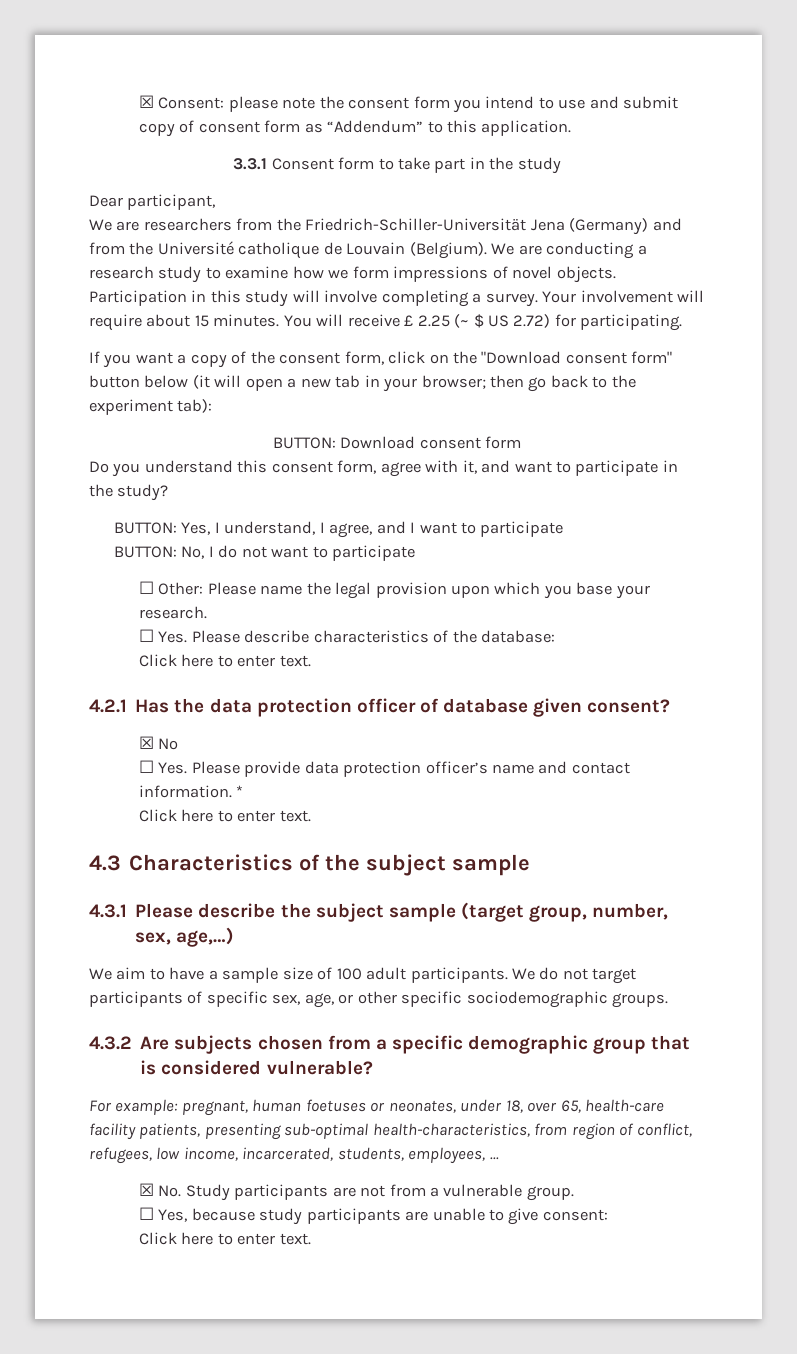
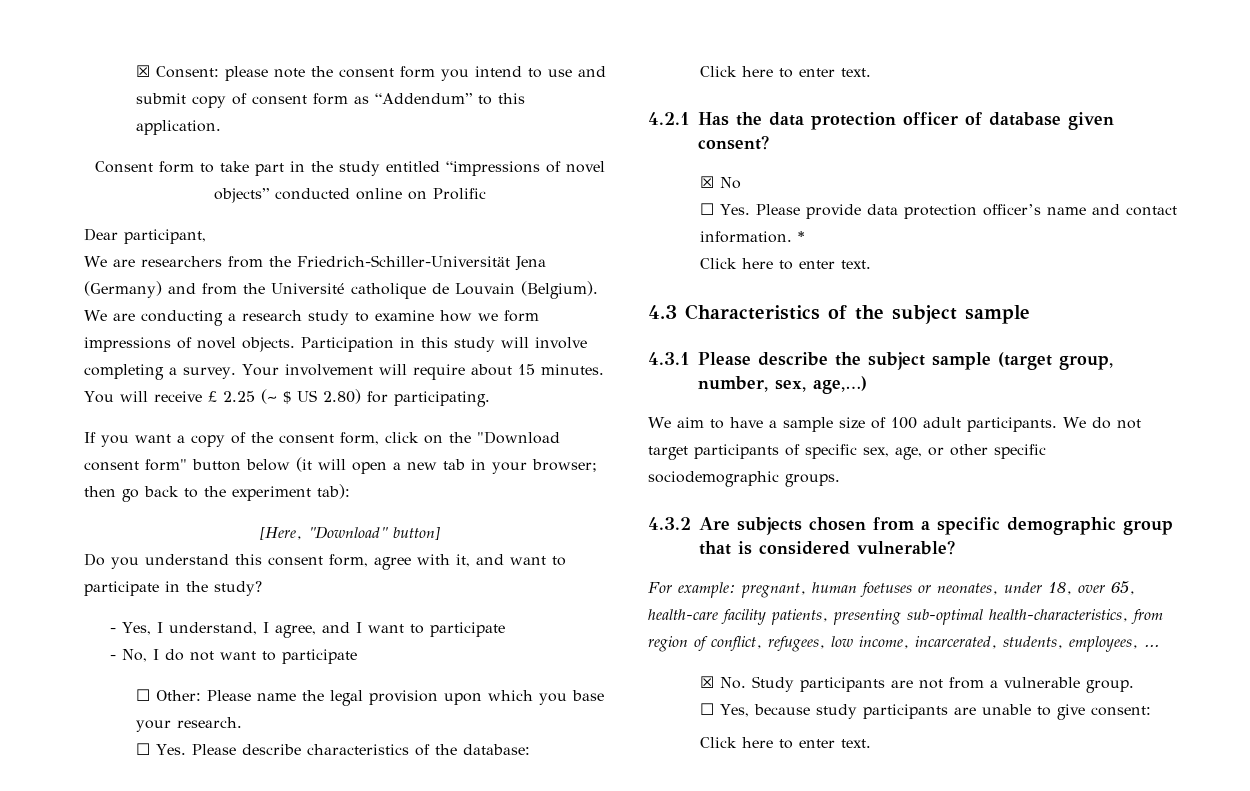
[233,158,268,170] 3.3.1 -> (221, 127) none
(561, 165) none -> [385,161,605,176] [213,188,486,203] entitled “impressions of novel objects” conducted online on Prolific
[513,314,551,328] 2.72) -> [322,389,361,404] 2.80)
[272,436,522,449] BUTTON: Download consent form -> [259,526,440,540] [Here, "Download" button]
[113,522,177,534] BUTTON: -> [109,628,116,633] -
[113,546,177,558] BUTTON: -> [109,655,116,660] -

